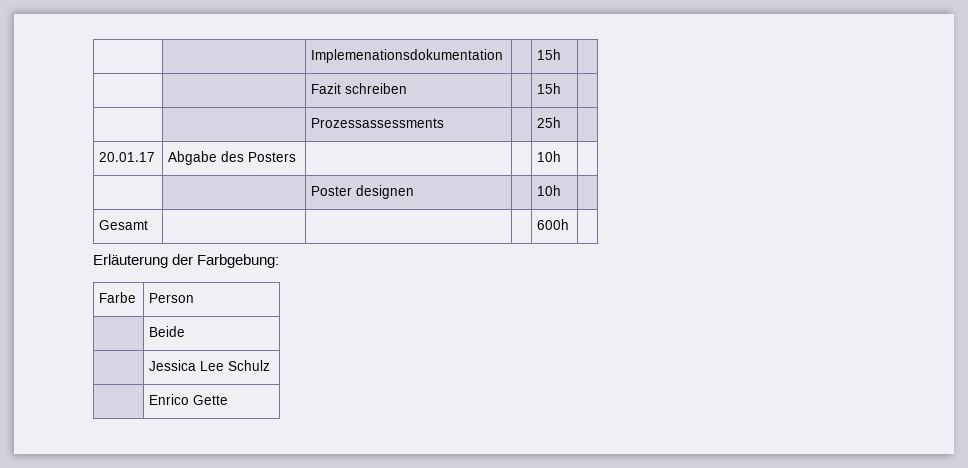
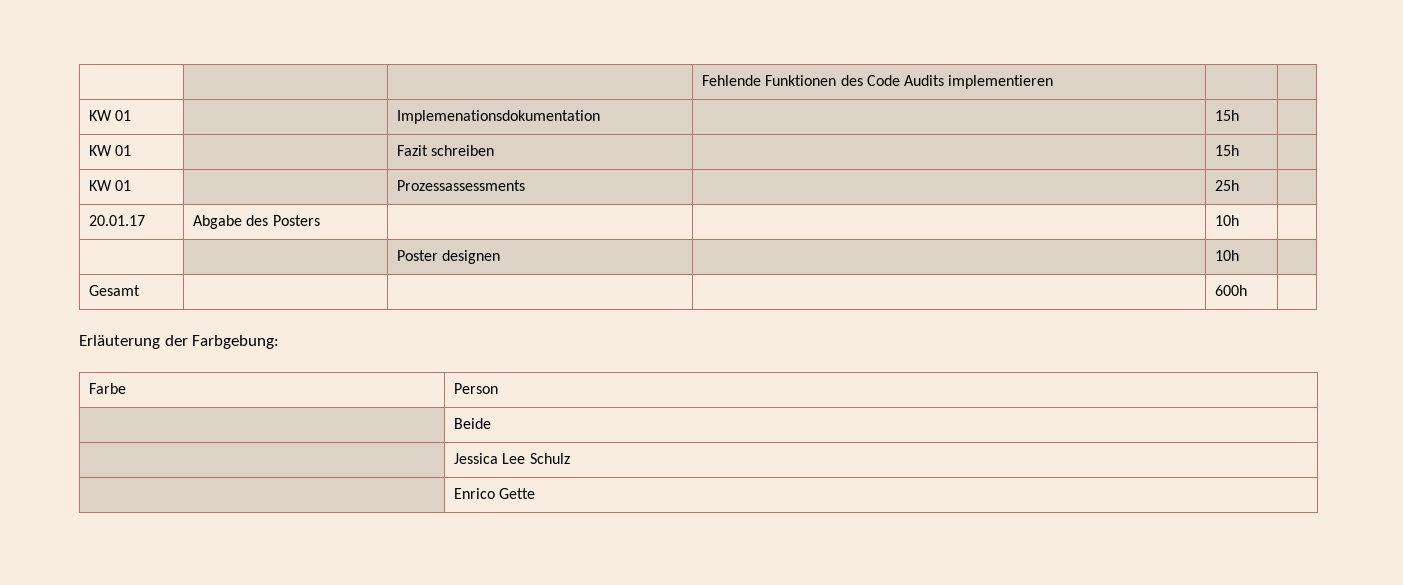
(311, 56) | | -> [702,75,1054,89] [89,110,132,121] | | | Fehlende Funktionen des Code Audits implementieren | | // KW 01 | |
(562, 54) none -> [89,145,132,156] KW 01
(562, 88) none -> [89,180,132,191] KW 01

